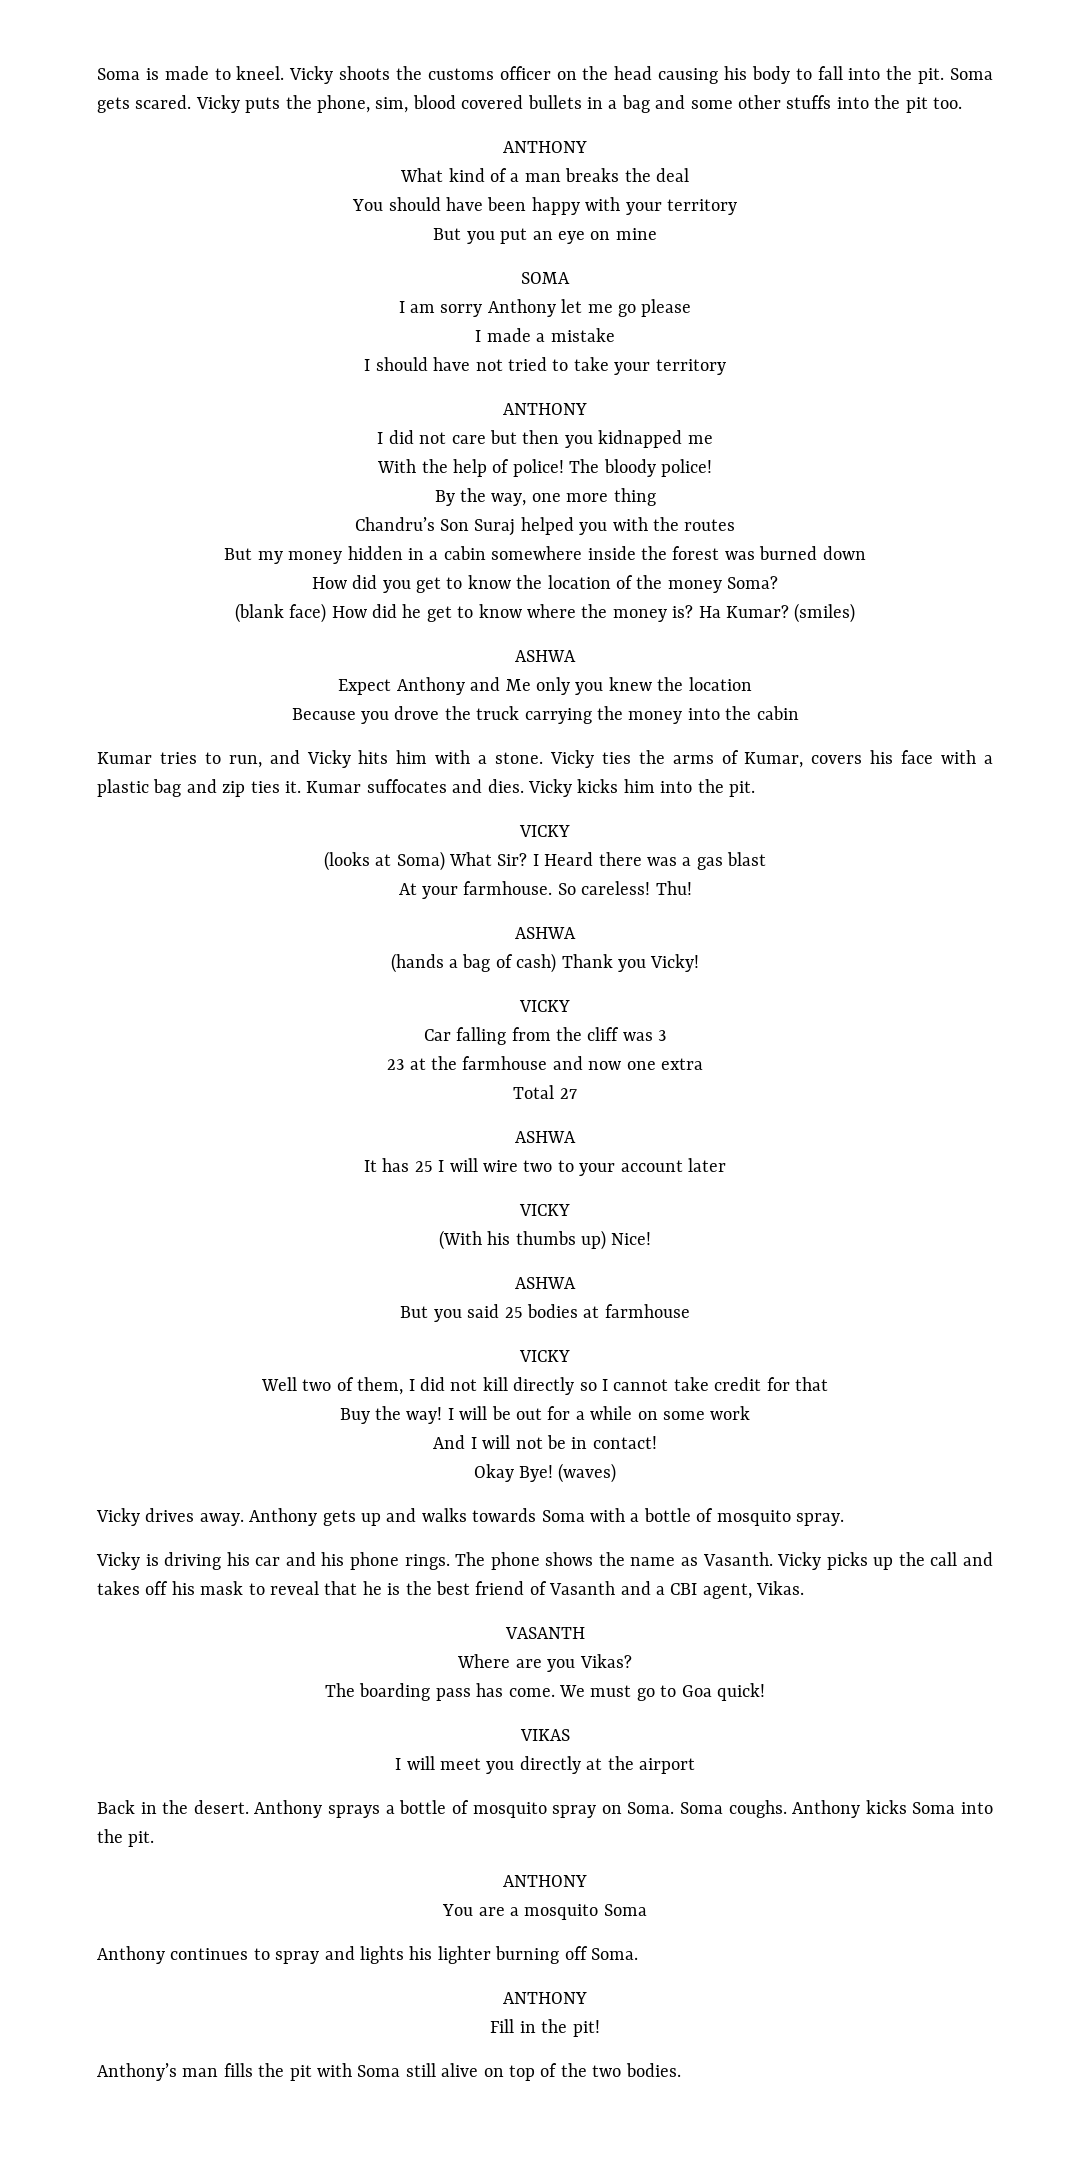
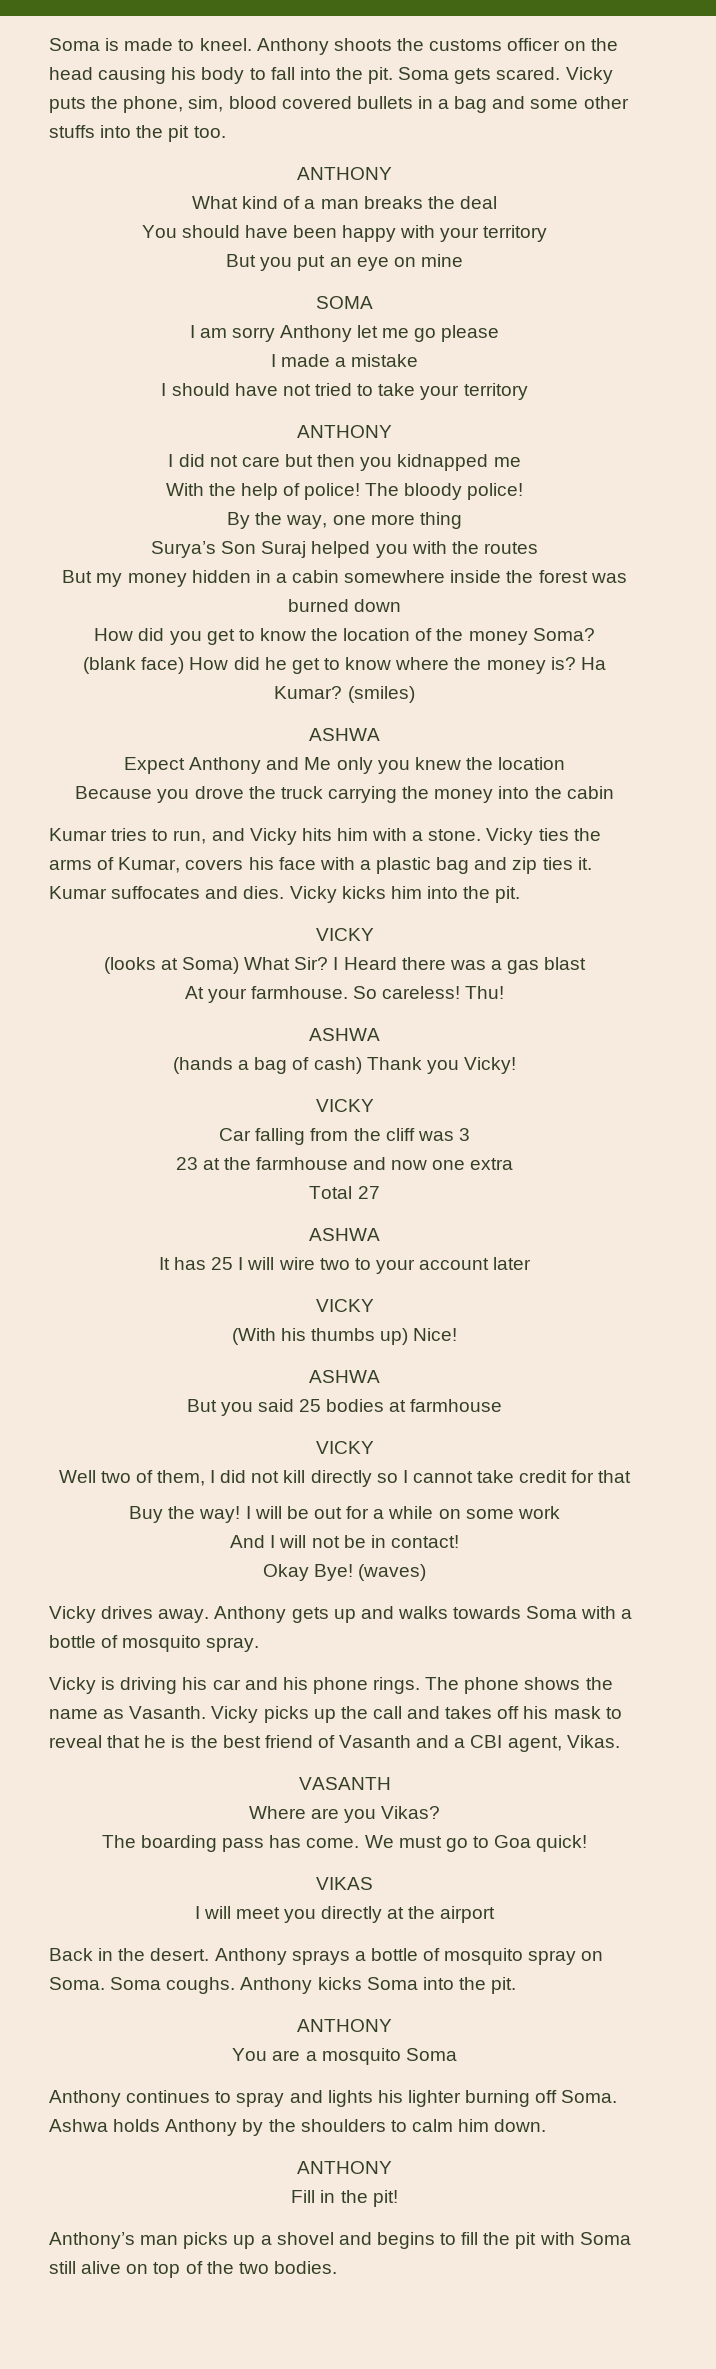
[289,66,334,84] Vicky -> [256,38,329,55] Anthony
[354,517,435,531] Chandru’s -> [151,541,217,558] Surya’s
(638, 1954) none -> [49,2119,547,2136] Ashwa holds Anthony by the shoulders to calm him down.
[223,2063,253,2077] fills -> [183,2232,479,2249] picks up a shovel and begins to fill

